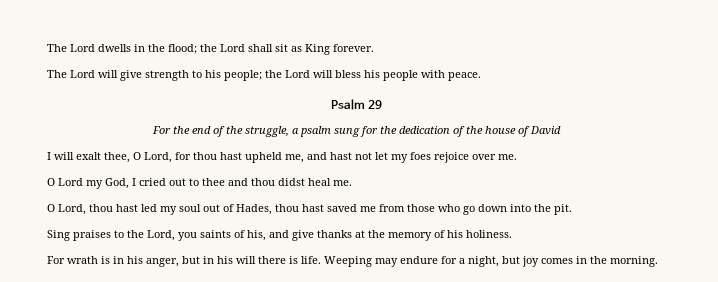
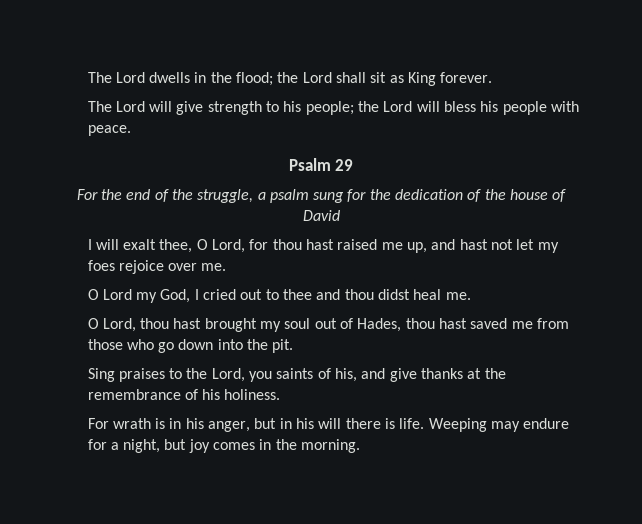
[245,152,305,163] upheld me, -> [337,239,428,253] raised me up,
[141,204,158,212] led -> [204,318,257,332] brought
[388,232,433,241] memory -> [87,389,181,400] remembrance

